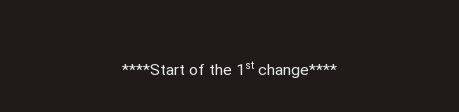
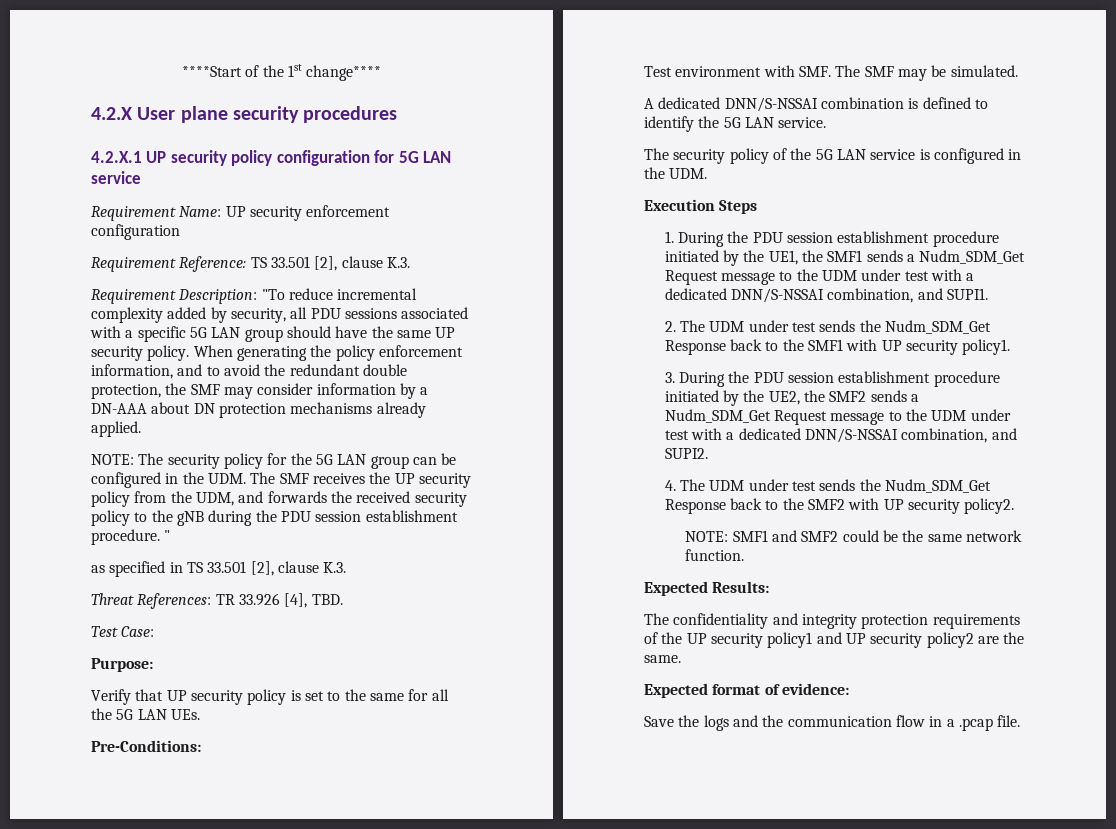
(338, 71) none -> [91,106,398,123] [91,150,452,166] [91,171,141,184] [91,205,391,221] [91,224,180,240] [91,256,410,272] [91,288,418,304] [91,307,469,323] [90,326,456,342] [91,345,463,361] [91,364,407,379] [91,383,429,399] [91,402,426,418] [91,421,141,437] [91,453,457,469] [91,472,471,488] [91,491,467,507] [91,510,458,526] [91,529,171,545] [91,561,347,577] [91,593,343,609] [91,626,155,637] [91,658,153,672] [91,689,449,705] [91,708,200,720] [91,740,201,752] [644,65,1018,81] [644,97,988,112] [644,116,827,132] [644,148,1022,164] [644,167,708,179] [644,199,758,214] [664,231,999,247] [664,250,1026,266] [664,269,975,285] [664,288,988,303] [664,320,991,334] [664,339,1011,355] [664,371,1000,387] [664,390,919,406] [664,409,1011,425] [664,428,1017,443] [664,448,708,459] [664,479,991,493] [664,498,1015,514] [685,530,1022,542] [685,549,745,561] [644,581,770,596] [644,613,1020,629] [644,632,1025,648] [644,655,681,663] [644,683,849,698] [644,715,1021,731] // 4.2.X User plane security procedures // 4.2.X.1 UP security policy configuration for 5G LAN service // Requirement Name: UP security enforcement configuration // Requirement Reference: TS 33.501 [2], clause K.3. // Requirement Description: "To reduce incremental complexity added by security, all PDU sessions associated with a specific 5G LAN group should have the same UP security policy. When generating the policy enforcement information, and to avoid the redundant double protection, the SMF may consider information by a DN-AAA about DN protection mechanisms already applied. // NOTE: The security policy for the 5G LAN group can be configured in the UDM. The SMF receives the UP security policy from the UDM, and forwards the received security policy to the gNB during the PDU session establishment procedure. " // as specified in TS 33.501 [2], clause K.3. // Threat References: TR 33.926 [4], TBD. // Test Case: // Purpose: // Verify that UP security policy is set to the same for all the 5G LAN UEs. // Pre-Conditions: // Test environment with SMF. The SMF may be simulated. // A dedicated DNN/S-NSSAI combination is defined to identify the 5G LAN service. // The security policy of the 5G LAN service is configured in the UDM. // Execution Steps // 1. During the PDU session establishment procedure initiated by the UE1, the SMF1 sends a Nudm_SDM_Get Request message to the UDM under test with a dedicated DNN/S-NSSAI combination, and SUPI1. // 2. The UDM under test sends the Nudm_SDM_Get Response back to the SMF1 with UP security policy1. // 3. During the PDU session establishment procedure initiated by the UE2, the SMF2 sends a Nudm_SDM_Get Request message to the UDM under test with a dedicated DNN/S-NSSAI combination, and SUPI2. // 4. The UDM under test sends the Nudm_SDM_Get Response back to the SMF2 with UP security policy2. // NOTE: SMF1 and SMF2 could be the same network function. // Expected Results: // The confidentiality and integrity protection requirements of the UP security policy1 and UP security policy2 are the same. // Expected format of evidence: // Save the logs and the communication flow in a .pcap file.

